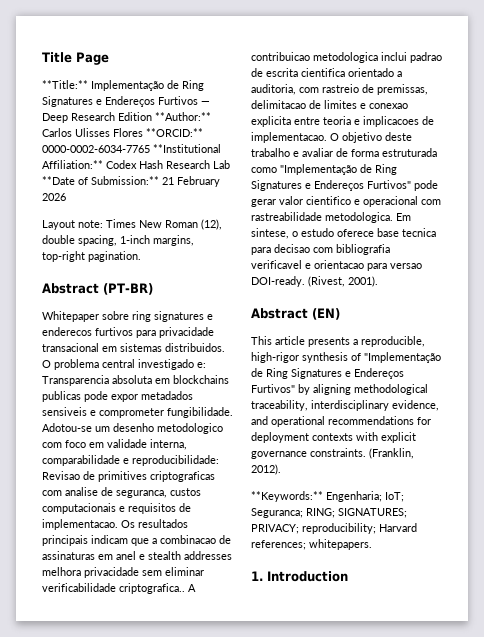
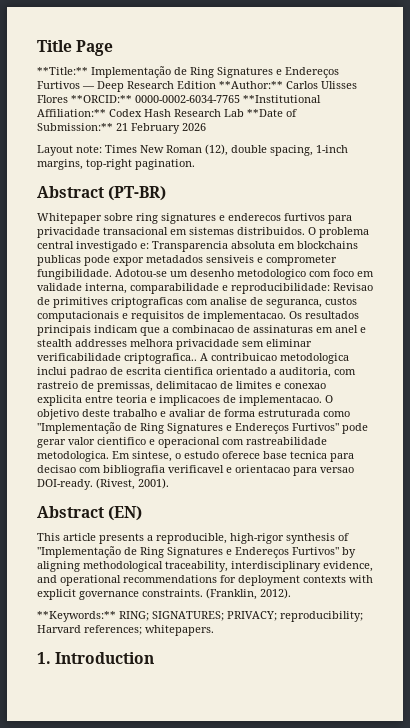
[326,491,404,502] [251,508,303,518] Engenharia; IoT; Seguranca; -> (116, 616) none

